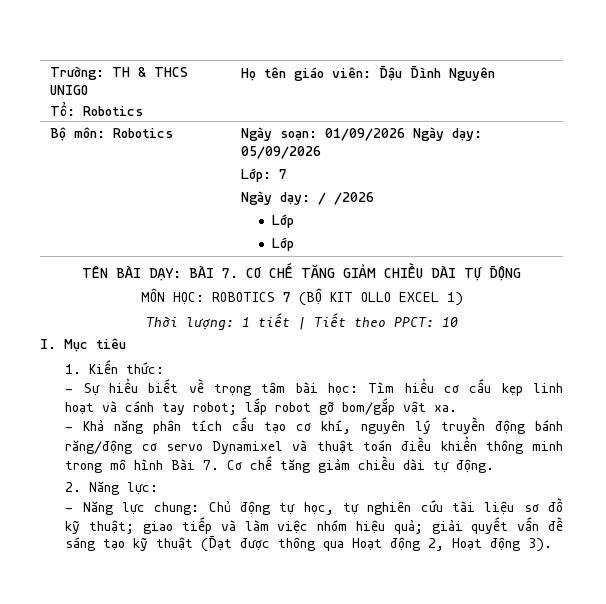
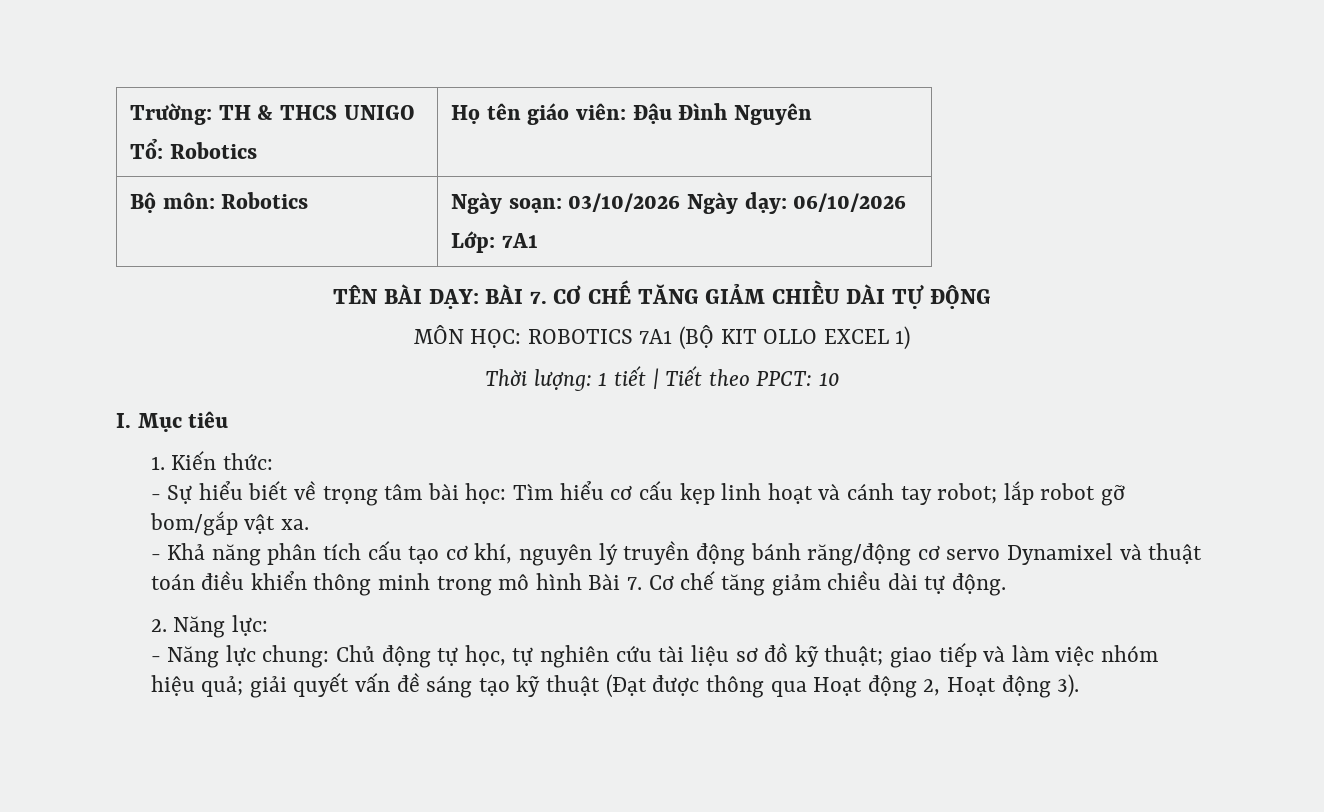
[325,127,483,141] [241,146,322,159] 01/09/2026 Ngày dạy: 05/09/2026 -> [568,192,907,214] 03/10/2026 Ngày dạy: 06/10/2026
[279,169,288,179] [241,191,375,205] [272,214,295,228] [272,237,295,251] 7 // Ngày dạy: / /2026 // Lớp // Lớp -> [501,233,538,248] 7A1
[282,292,291,302] 7 -> [639,329,673,344] 7A1

